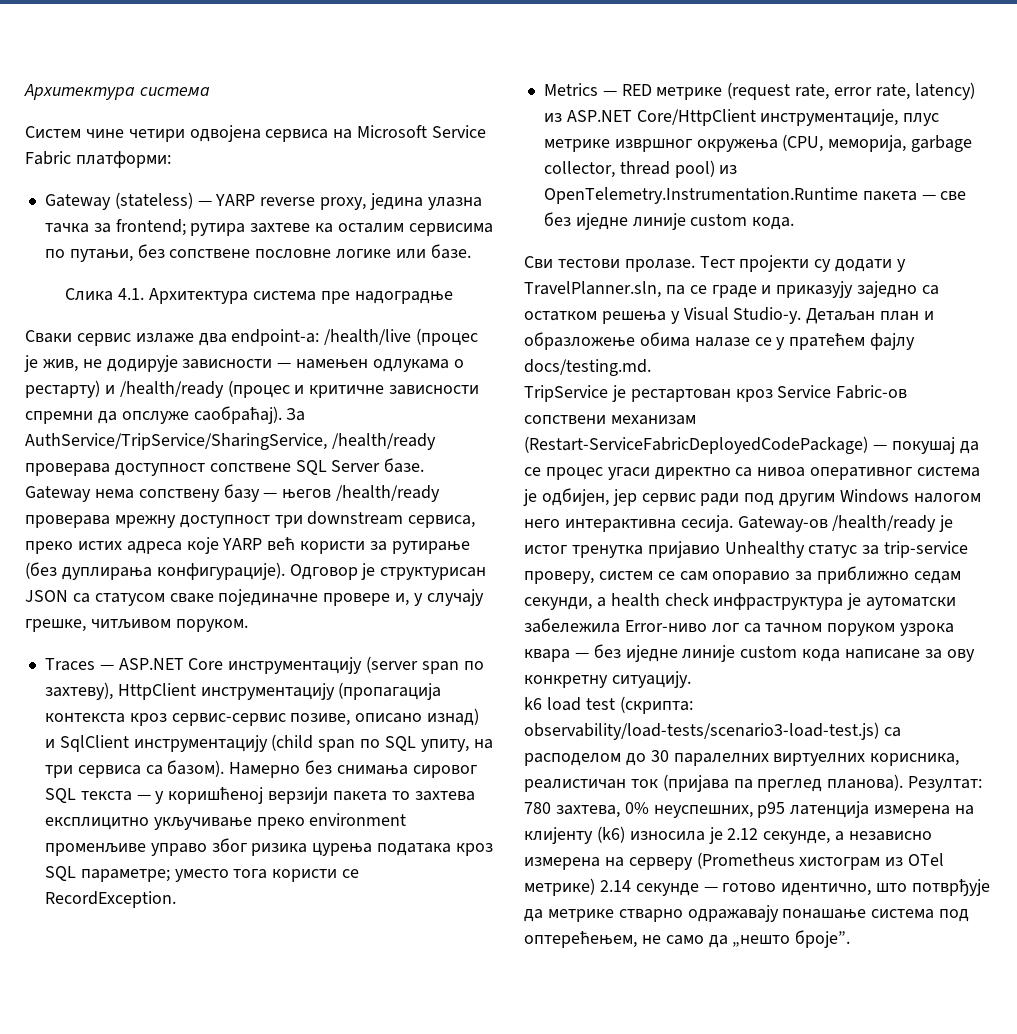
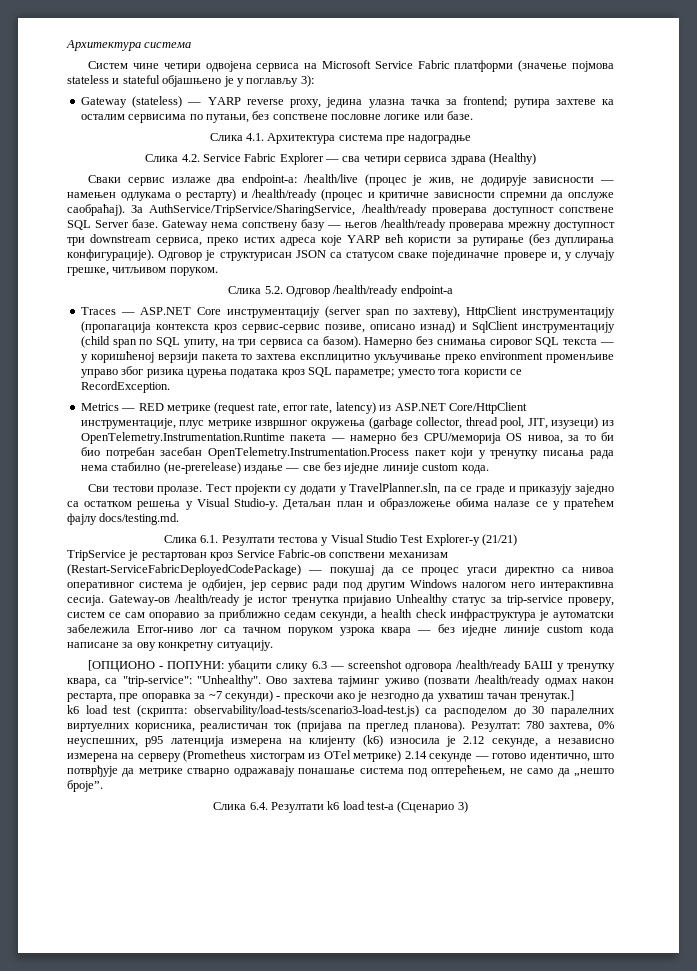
[75,151,171,168] платформи: -> [454,60,614,72] [67,75,314,87] платформи (значење појмова stateless и stateful објашњено је у поглављу 3):
(453, 297) none -> [145,153,536,165] // Слика 4.2. Service Fabric Explorer — сва четири сервиса здрава (Healthy)
(248, 625) none -> [228,285,453,297] // Слика 5.2. Одговор /health/ready endpoint-а
[782,134,973,152] [543,160,738,178] [543,187,917,204] (CPU, меморија, garbage collector, thread pool) из OpenTelemetry.Instrumentation.Runtime пакета -> [368,417,614,429] [80,432,614,444] [80,447,614,459] [80,462,283,474] (garbage collector, thread pool, JIT, изузеци) из OpenTelemetry.Instrumentation.Runtime пакета — намерно без CPU/меморија OS нивоа, за то би био потребан засебан OpenTelemetry.Instrumentation.Process пакет који у тренутку писања рада нема стабилно (не-prerelease) издање
(651, 367) none -> [163,534,518,546] // Слика 6.1. Резултати тестова у Visual Studio Test Explorer-у (21/21)
(691, 679) none -> [88,660,615,672] [67,675,615,687] [67,690,575,702] // [ОПЦИОНО - ПОПУНИ: убацити слику 6.3 — screenshot одговора /health/ready БАШ у тренутку квара, са "trip-service": "Unhealthy". Ово захтева тајминг уживо (позвати /health/ready одмах након рестарта, пре опоравка за ~7 секунди) - прескочи ако је незгодно да ухватиш тачан тренутак.]
(851, 939) none -> [213,801,468,813] // Слика 6.4. Резултати k6 load test-а (Сценарио 3)

